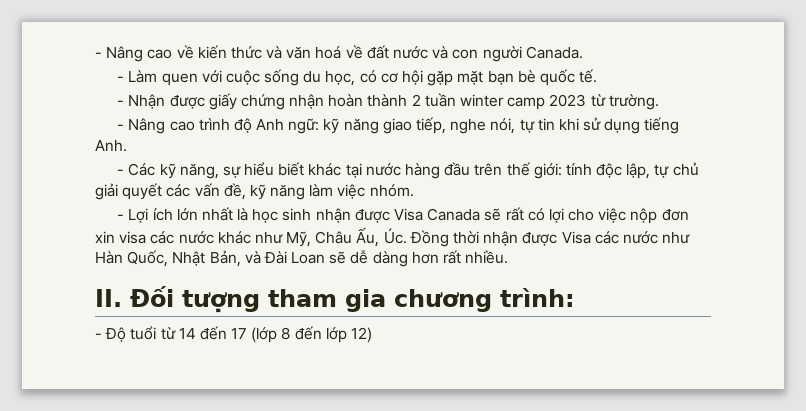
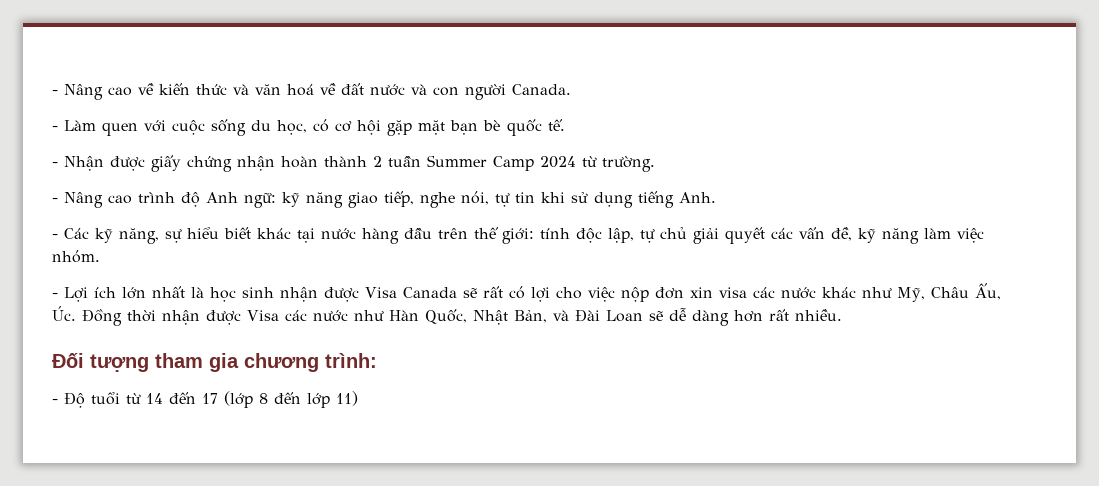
[459,94,587,110] winter camp 2023 -> [427,155,576,171] Summer Camp 2024
[95,289,122,307] II. -> (842, 315) none
[351,327,373,343] 12) -> [336,391,358,406] 11)

